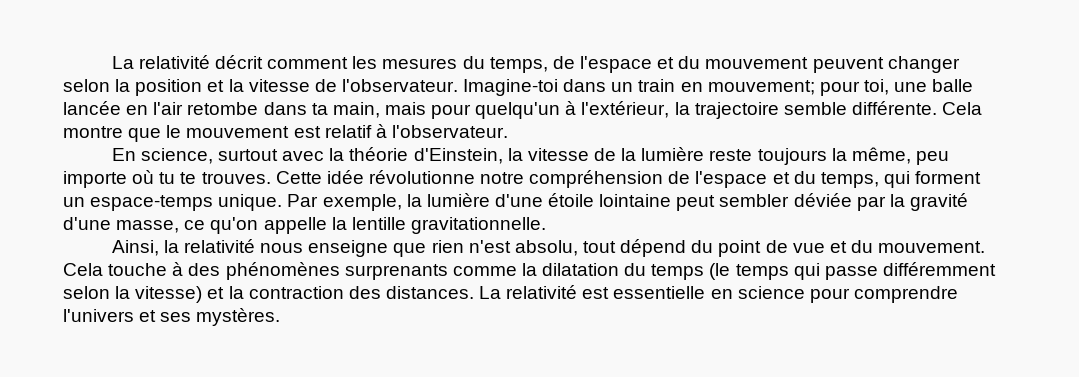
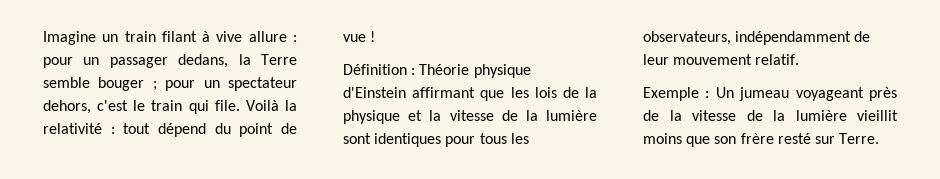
[111,55,960,73] [63,79,974,96] [63,101,983,119] [63,124,508,142] [111,147,949,165] [63,170,982,188] [63,193,968,211] [63,217,546,234] [111,239,578,257] La relativité décrit comment les mesures du temps, de l'espace et du mouvement peuvent changer selon la position et la vitesse de l'observateur. Imagine-toi dans un train en mouvement; pour toi, une balle lancée en l'air retombe dans ta main, mais pour quelqu'un à l'extérieur, la trajectoire semble différente. Cela montre que le mouvement est relatif à l'observateur. // En science, surtout avec la théorie d'Einstein, la vitesse de la lumière reste toujours la même, peu importe où tu te trouves. Cette idée révolutionne notre compréhension de l'espace et du temps, qui forment un espace-temps unique. Par exemple, la lumière d'une étoile lointaine peut sembler déviée par la gravité d'une masse, ce qu'on appelle la lentille gravitationnelle. // Ainsi, la relativité nous enseigne que rien n'est absolu, -> [43,31,297,45] [43,54,297,68] [43,77,297,91] [43,100,297,114] [43,123,115,134] Imagine un train filant à vive allure : pour un passager dedans, la Terre semble bouger ; pour un spectateur dehors, c'est le train qui file. Voilà la relativité :
[829,240,986,253] [63,262,996,280] [63,285,958,303] [63,308,281,326] et du mouvement. Cela touche à des phénomènes surprenants comme la dilatation du temps (le temps qui passe différemment selon la vitesse) et la contraction des distances. La relativité est essentielle en science pour comprendre l'univers et ses mystères. -> [370,31,376,42] [343,64,531,78] [343,87,597,101] [343,110,597,124] [343,133,529,147] [643,31,871,45] [643,54,800,65] [643,87,897,101] [643,110,898,121] [643,133,880,147] ! // Définition : Théorie physique d'Einstein affirmant que les lois de la physique et la vitesse de la lumière sont identiques pour tous les observateurs, indépendamment de leur mouvement relatif. // Exemple : Un jumeau voyageant près de la vitesse de la lumière vieillit moins que son frère resté sur Terre.

